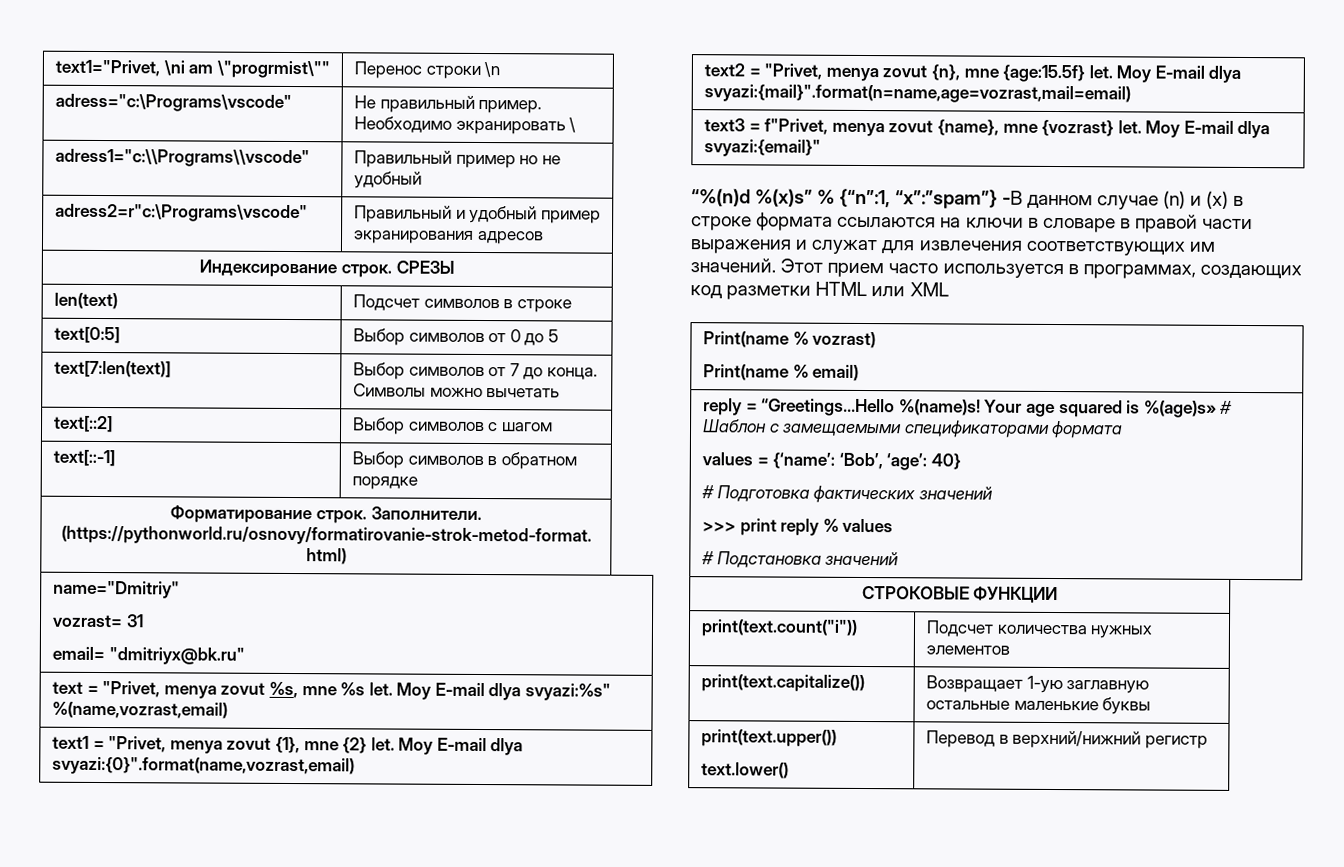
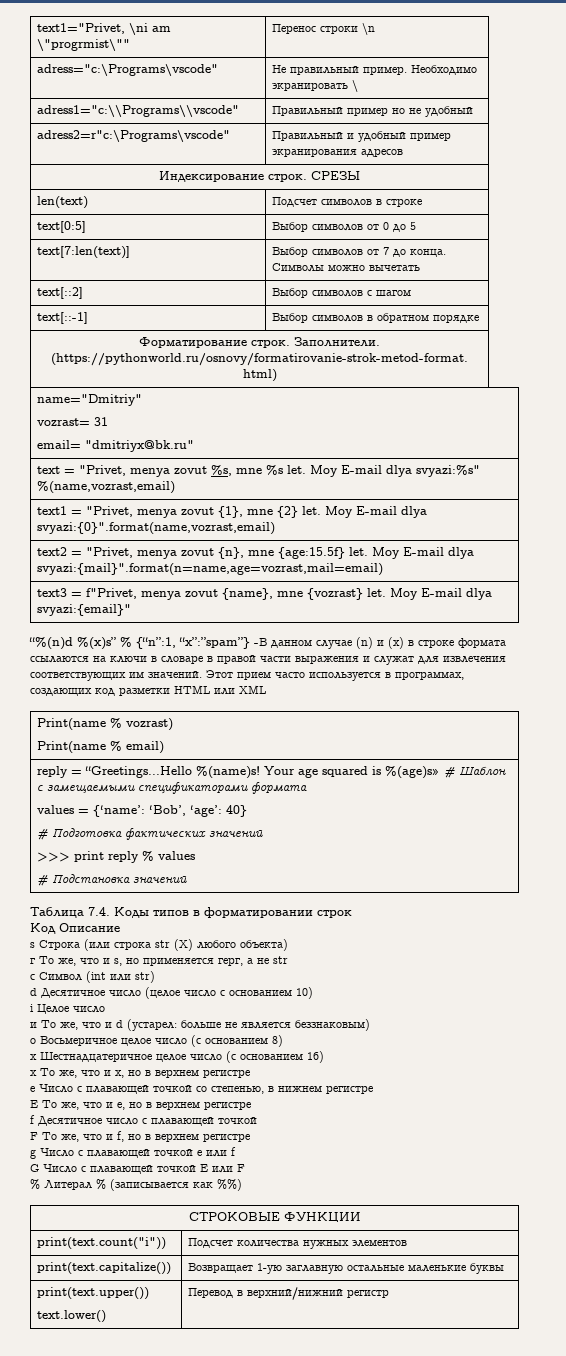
(900, 558) none -> [30,907,352,918] [30,923,120,934] [30,939,288,951] [30,956,288,966] [30,971,155,983] [30,987,313,999] [30,1004,105,1014] [30,1019,370,1031] [30,1035,283,1047] [30,1051,324,1063] [30,1068,250,1078] [30,1084,373,1094] [30,1100,251,1110] [30,1115,257,1126] [30,1131,250,1142] [30,1147,236,1159] [30,1164,245,1174] [30,1179,242,1191] // Таблица 7.4. Коды типов в форматировании строк // Код Описание // s Строка (или строка str (X) любого объекта) // г То же, что и s, но применяется герг, а не str // с Символ (int или str) // d Десятичное число (целое число с основанием 10) // i Целое число // и То же, что и d (устарел: больше не является беззнаковым) // о Восьмеричное целое число (с основанием 8) // х Шестнадцатеричное целое число (с основанием 16) // х То же, что и х, но в верхнем регистре // е Число с плавающей точкой со степенью, в нижнем регистре // Е То же, что и е, но в верхнем регистре // f Десятичное число с плавающей точкой // F То же, что и f, но в верхнем регистре // g Число с плавающей точкой е или f // G Число с плавающей точкой Е или F // % Литерал % (записывается как %%)

